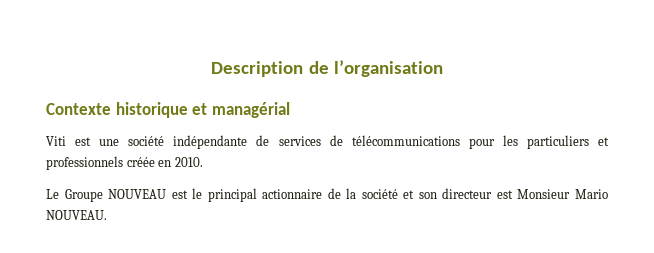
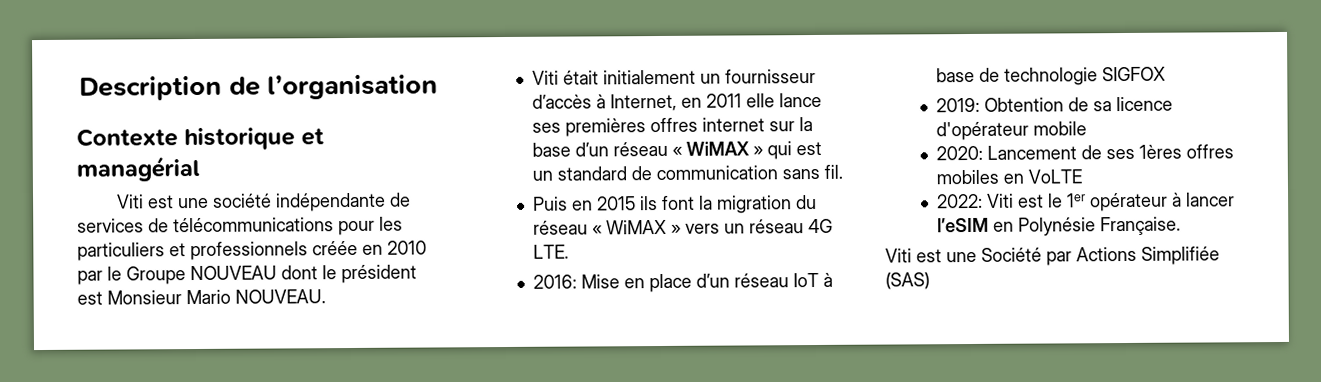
[174,157,203,167] [46,188,609,202] [46,210,107,220] 2010. // Le Groupe NOUVEAU est le principal actionnaire de la société et son directeur est Monsieur Mario NOUVEAU. -> [387,240,427,255] [77,264,417,285] [77,289,326,305] [532,68,817,85] [532,92,823,112] [532,117,814,137] [532,141,823,160] [532,164,844,181] [533,194,818,214] [533,218,834,235] [533,244,570,259] [533,272,834,293] [936,66,1167,86] [936,96,1174,113] [936,121,1088,141] [936,144,1235,161] [936,169,1083,185] [937,192,1236,212] [937,216,1182,236] [885,246,1220,266] [885,272,930,290] 2010 par le Groupe NOUVEAU dont le président est Monsieur Mario NOUVEAU. // Viti était initialement un fournisseur d’accès à Internet, en 2011 elle lance ses premières offres internet sur la base d’un réseau « WiMAX » qui est un standard de communication sans fil. // Puis en 2015 ils font la migration du réseau « WiMAX » vers un réseau 4G LTE. // 2016: Mise en place d’un réseau IoT à base de technologie SIGFOX // 2019: Obtention de sa licence d'opérateur mobile // 2020: Lancement de ses 1ères offres mobiles en VoLTE // 2022: Viti est le 1er opérateur à lancer l’eSIM en Polynésie Française. // Viti est une Société par Actions Simplifiée (SAS)

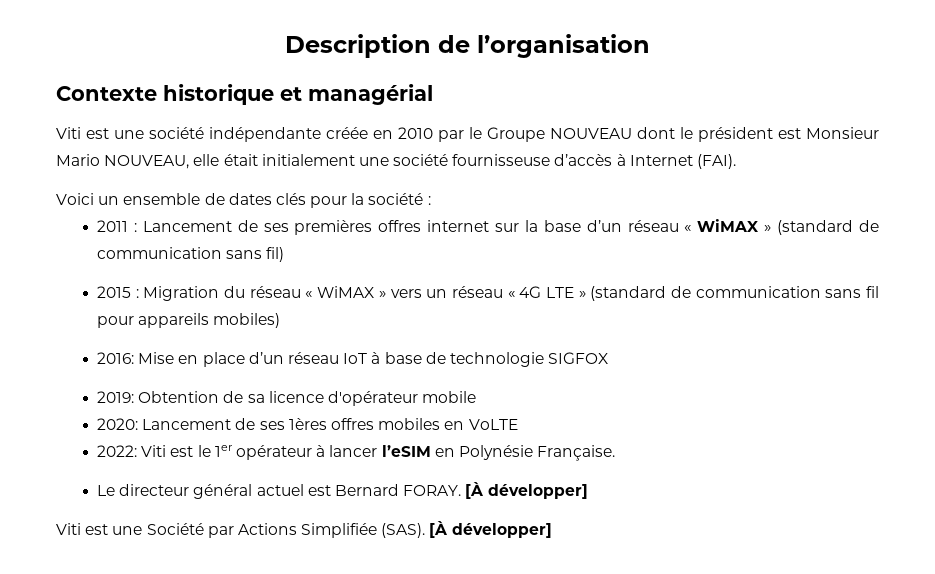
[389,192,411,207] [77,216,403,236] [77,241,308,261] de services de télécommunications pour les particuliers et professionnels -> (321, 134) none
[235,289,326,304] [532,68,817,85] [532,92,823,112] NOUVEAU. // Viti était initialement un fournisseur d’accès à Internet, en 2011 elle lance -> [104,154,737,169] [56,193,431,208] [97,220,258,232] NOUVEAU, elle était initialement une société fournisseuse d’accès à Internet (FAI). // Voici un ensemble de dates clés pour la société : // 2011 : Lancement de
[767,141,823,160] [532,164,844,181] [533,195,793,214] qui est un standard de communication sans fil. // Puis en 2015 ils font la migration -> [777,220,879,235] [97,247,285,262] [97,286,220,301] (standard de communication sans fil) // 2015 : Migration
[808,218,834,234] [533,244,570,259] 4G LTE. -> [507,286,879,301] [97,313,281,328] « 4G LTE » (standard de communication sans fil pour appareils mobiles)
(1182, 226) none -> [97,482,588,499] // Le directeur général actuel est Bernard FORAY. [À développer]
[885,272,930,290] (SAS) -> [381,521,552,538] (SAS). [À développer]

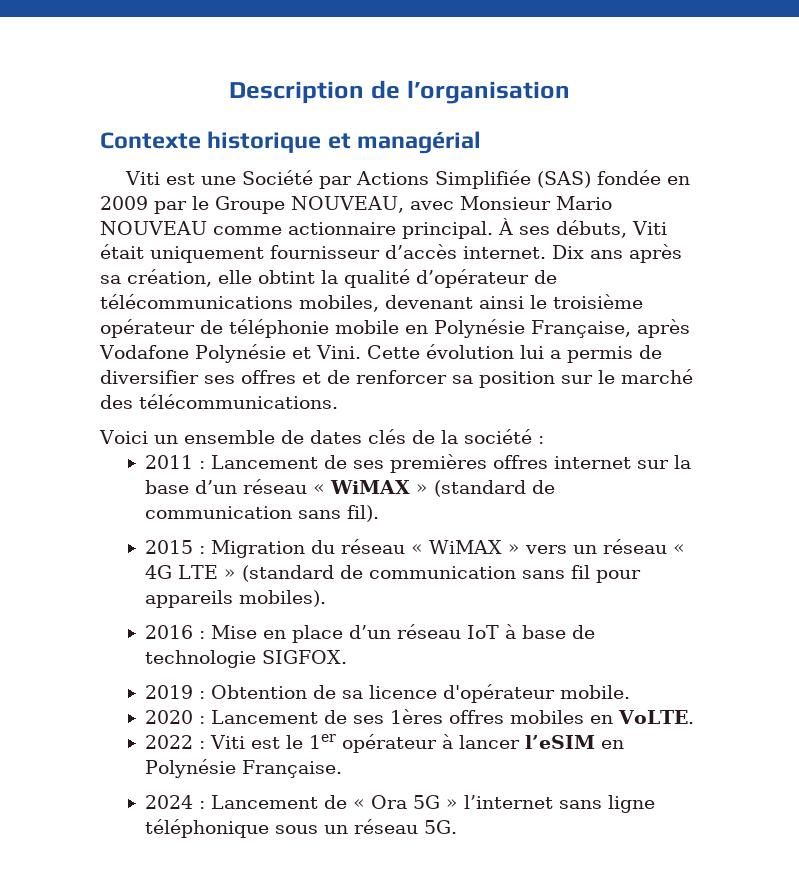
[149,127,879,142] [56,154,737,169] société indépendante créée en 2010 par le Groupe NOUVEAU dont le président est Monsieur Mario NOUVEAU, elle était initialement une société fournisseuse d’accès à Internet (FAI). -> [242,170,691,189] [100,196,612,214] [100,218,667,239] [100,244,682,263] [100,269,557,288] [100,294,643,312] [100,319,690,338] [99,344,662,363] [100,369,693,388] [100,394,338,409] Société par Actions Simplifiée (SAS) fondée en 2009 par le Groupe NOUVEAU, avec Monsieur Mario NOUVEAU comme actionnaire principal. À ses débuts, Viti était uniquement fournisseur d’accès internet. Dix ans après sa création, elle obtint la qualité d’opérateur de télécommunications mobiles, devenant ainsi le troisième opérateur de téléphonie mobile en Polynésie Française, après Vodafone Polynésie et Vini. Cette évolution lui a permis de diversifier ses offres et de renforcer sa position sur le marché des télécommunications.
[310,196,348,208] pour -> [411,430,435,444] de
[266,247,285,262] fil) -> [347,505,380,522] fil).
[213,313,281,328] [97,352,135,364] mobiles) // 2016: -> [239,590,327,607] [145,625,206,639] mobiles). // 2016 :
[548,352,609,364] [97,391,135,403] SIGFOX // 2019: -> [262,650,348,664] [145,685,206,699] SIGFOX. // 2019 :
[422,391,477,403] [97,418,139,430] mobile // 2020: -> [560,685,631,699] [145,710,206,724] mobile. // 2020 :
[468,419,518,430] [97,445,138,457] VoLTE // 2022: -> [618,710,695,724] [145,735,206,749] VoLTE. // 2022 :
[97,482,588,499] [56,521,552,538] Le directeur général actuel est Bernard FORAY. [À développer] // Viti est une Société par Actions Simplifiée (SAS). [À développer] -> [145,795,656,813] [145,819,458,838] 2024 : Lancement de « Ora 5G » l’internet sans ligne téléphonique sous un réseau 5G.

